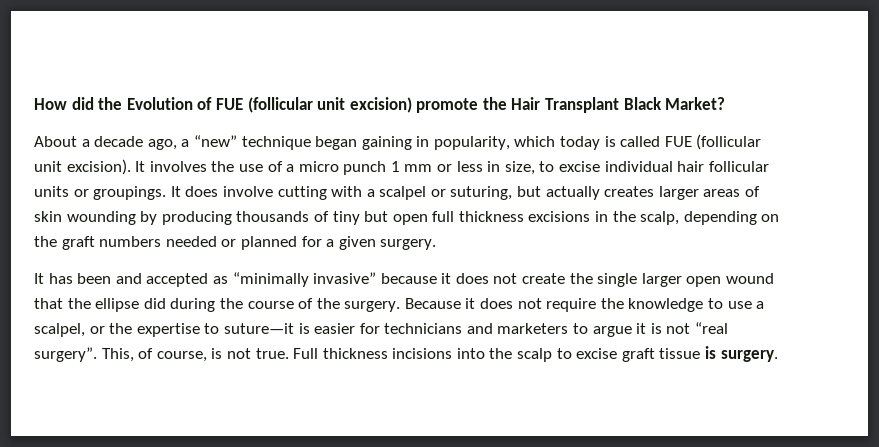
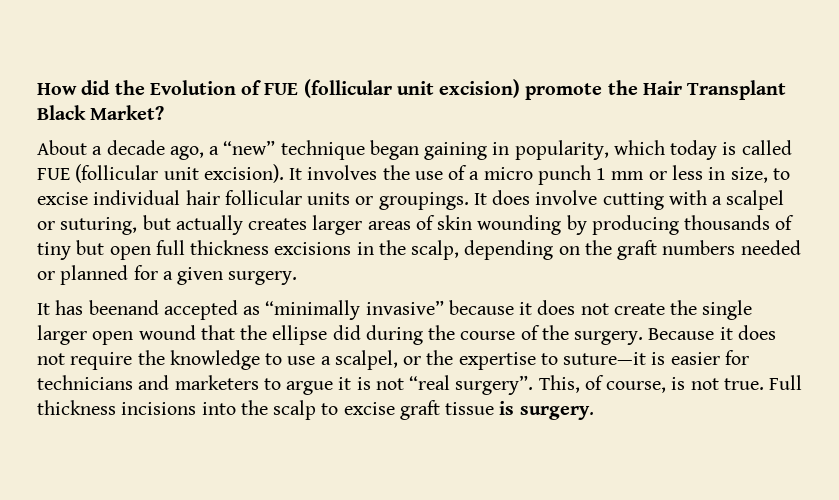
[77,273,142,284] been and -> [88,300,159,315] beenand

